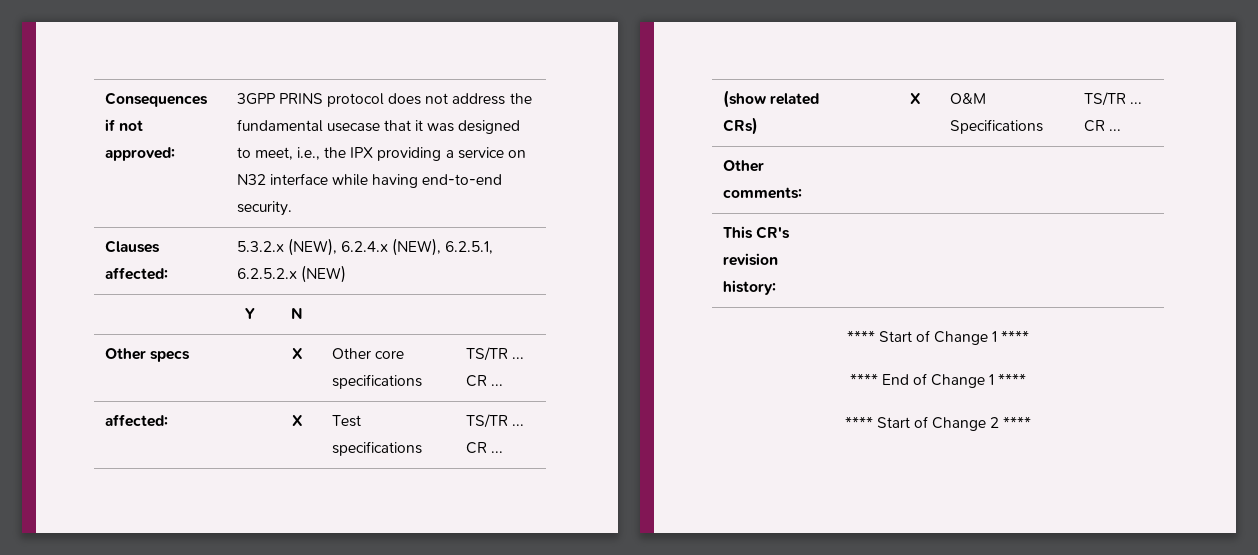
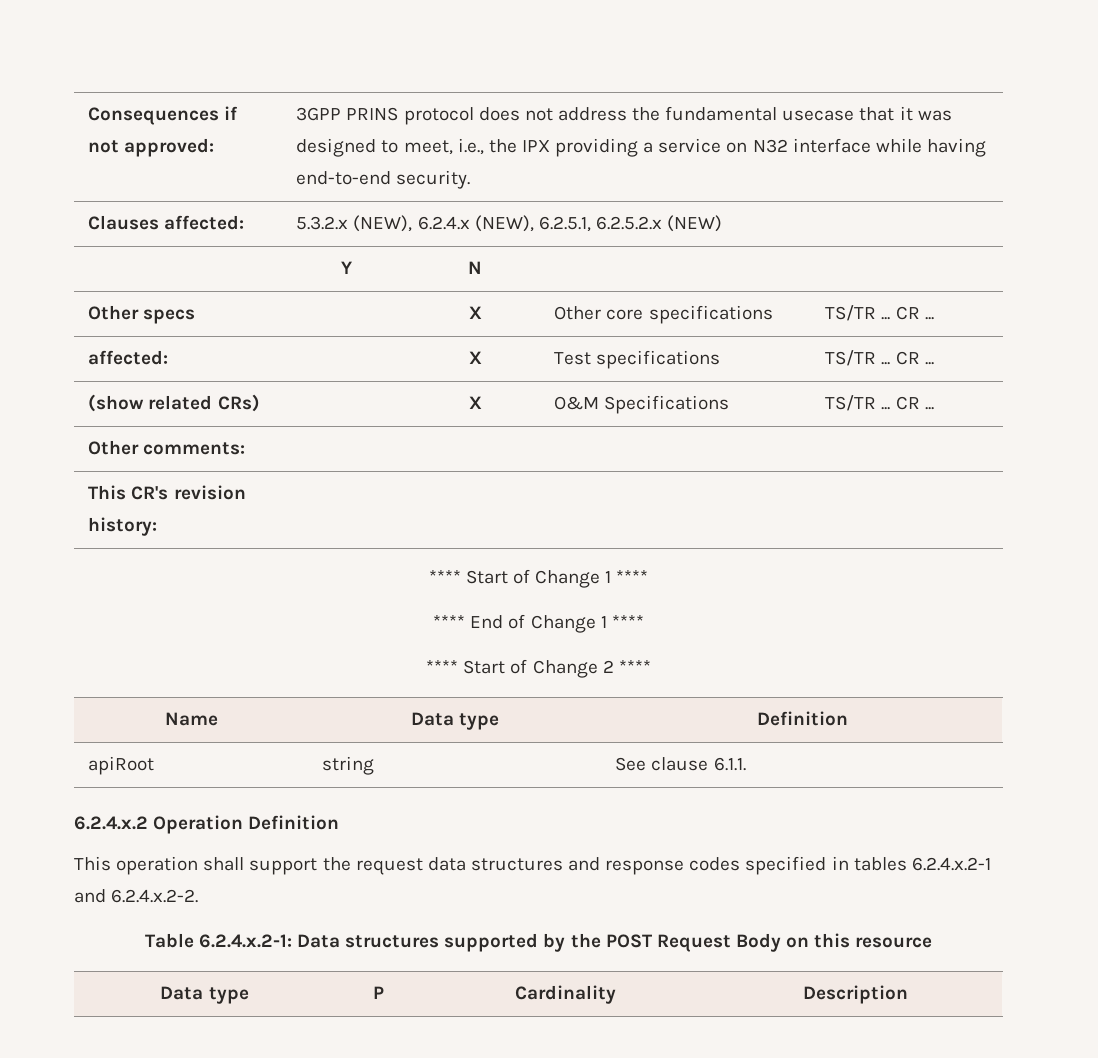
(1032, 422) none -> [165,712,218,726] [410,712,500,730] [756,711,848,726] [88,756,155,775] [322,756,375,775] [615,757,746,771] [74,815,340,834] [74,856,991,875] [74,889,199,903] [144,933,933,952] [160,986,249,1004] [373,986,384,999] [515,985,616,1004] [803,985,908,1004] // Name | Data type | Definition // apiRoot | string | See clause 6.1.1. // 6.2.4.x.2 Operation Definition // This operation shall support the request data structures and response codes specified in tables 6.2.4.x.2-1 and 6.2.4.x.2-2. // Table 6.2.4.x.2-1: Data structures supported by the POST Request Body on this resource // Data type | P | Cardinality | Description

